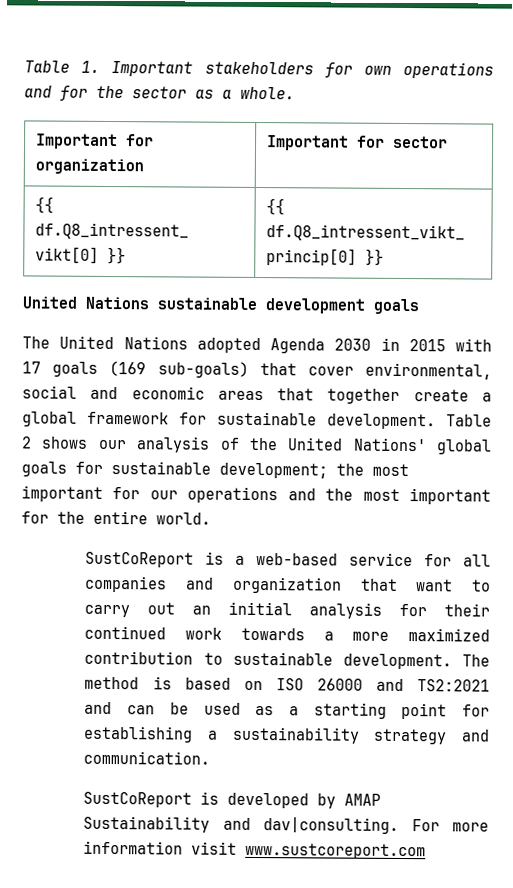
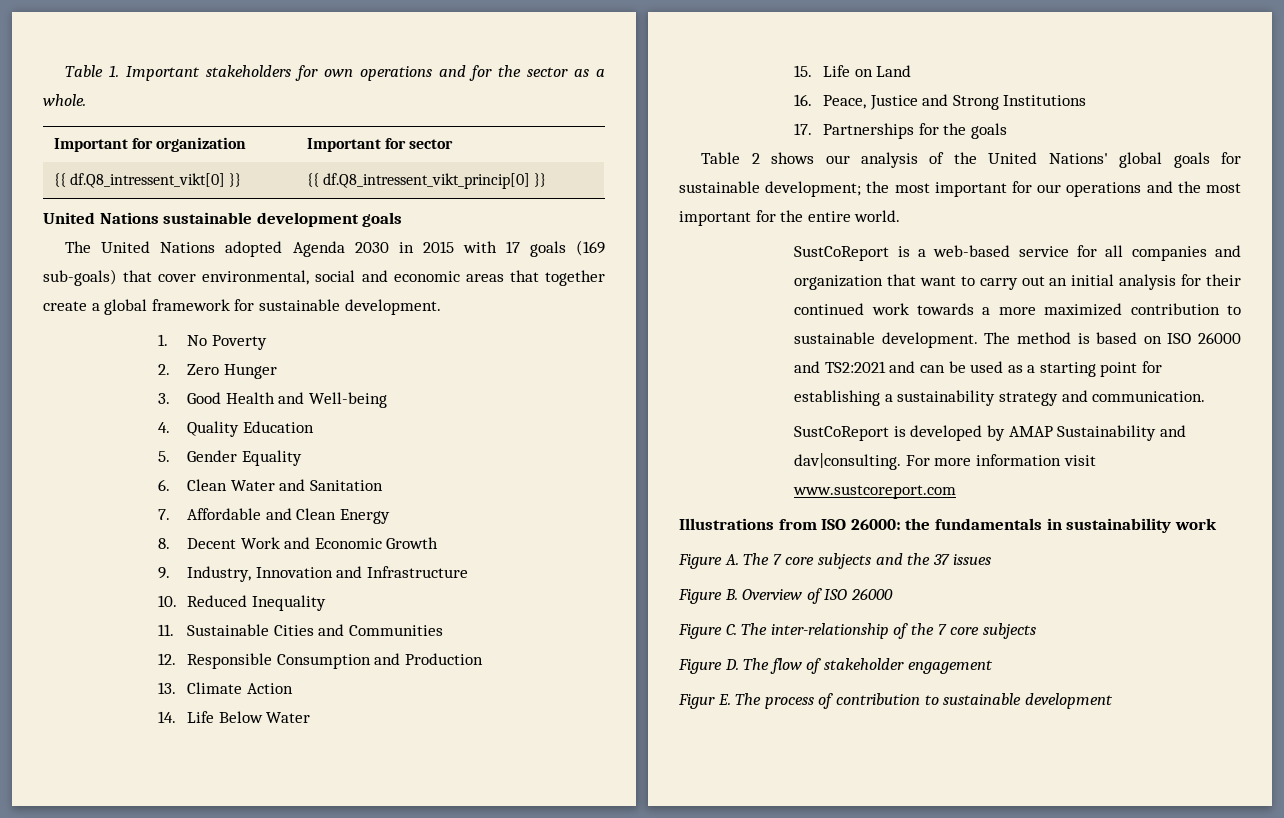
(436, 421) none -> [158,334,267,350] [158,364,277,379] [158,392,387,408] [158,421,314,437] [158,450,302,466] [158,479,383,491] [158,508,390,524] [158,537,439,549] [158,566,468,582] [158,595,326,611] [158,624,443,636] [158,653,483,669] [158,682,293,694] [158,711,311,723] [794,65,912,77] [794,94,1087,110] [794,123,1007,139] // 1. No Poverty // 2. Zero Hunger // 3. Good Health and Well-being // 4. Quality Education // 5. Gender Equality // 6. Clean Water and Sanitation // 7. Affordable and Clean Energy // 8. Decent Work and Economic Growth // 9. Industry, Innovation and Infrastructure // 10. Reduced Inequality // 11. Sustainable Cities and Communities // 12. Responsible Consumption and Production // 13. Climate Action // 14. Life Below Water // 15. Life on Land // 16. Peace, Justice and Strong Institutions // 17. Partnerships for the goals //
(427, 851) none -> [679,518,1217,533] [678,553,992,569] [678,588,893,604] [678,623,1036,639] [678,658,993,674] [678,693,1113,709] // Illustrations from ISO 26000: the fundamentals in sustainability work // Figure A. The 7 core subjects and the 37 issues // Figure B. Overview of ISO 26000 // Figure C. The inter-relationship of the 7 core subjects // Figure D. The flow of stakeholder engagement // Figur E. The process of contribution to sustainable development

